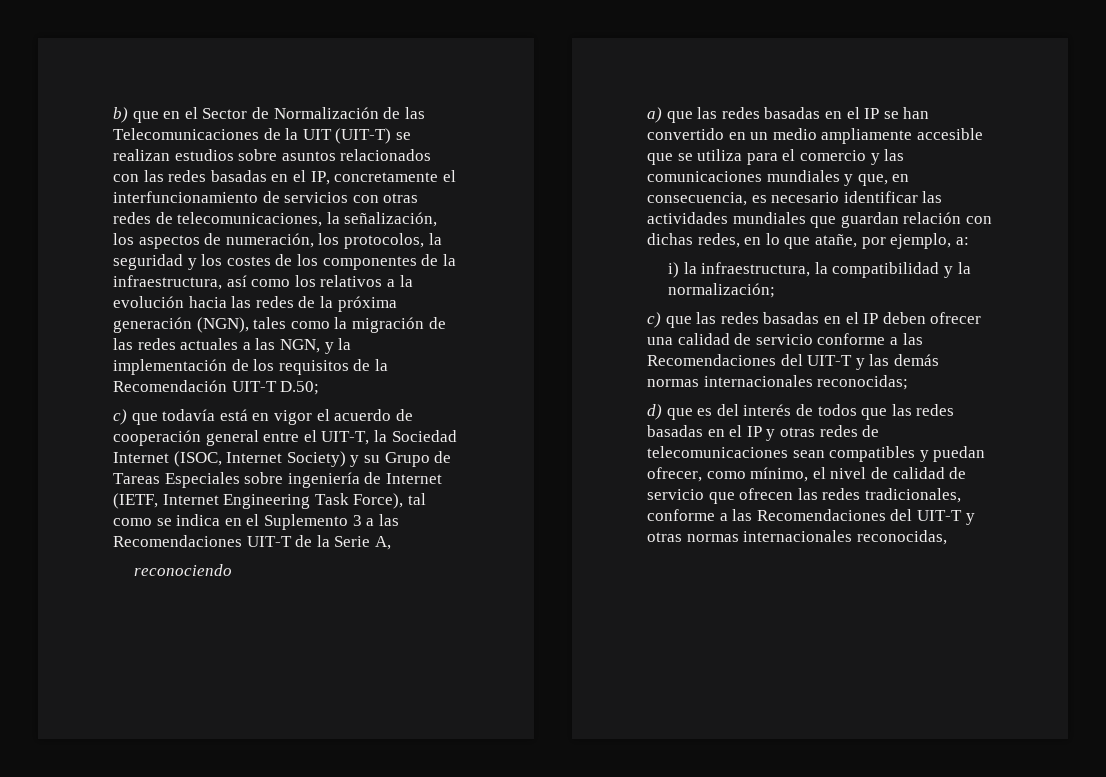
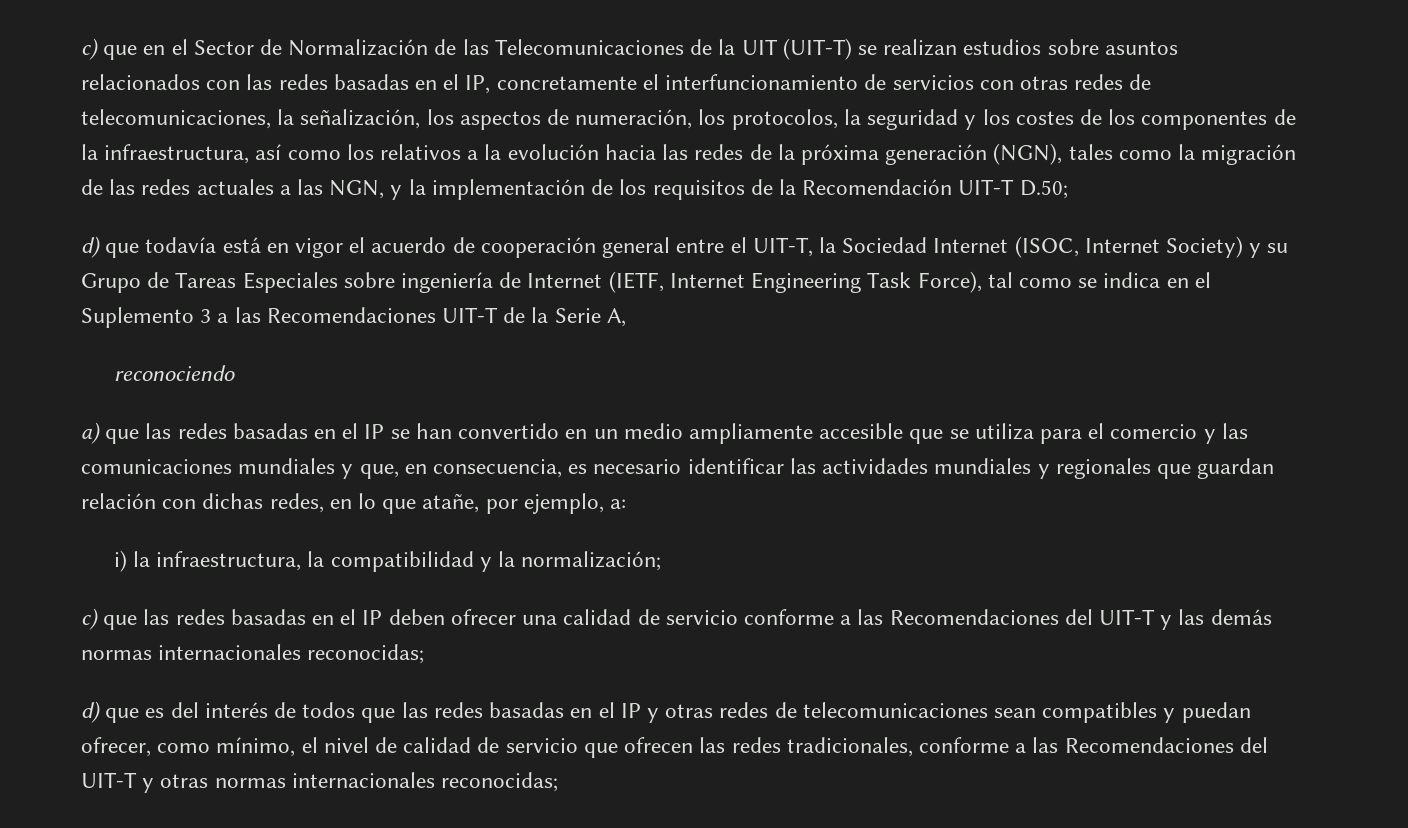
[113,107,128,123] b) -> [81,38,99,60] c)
[113,409,127,425] c) -> [81,236,101,258] d)
(806, 218) none -> [1037,458,1151,479] y regionales
[856,530,947,545] reconocidas, -> [441,772,559,792] reconocidas;

